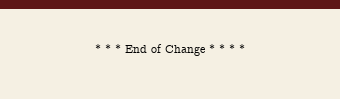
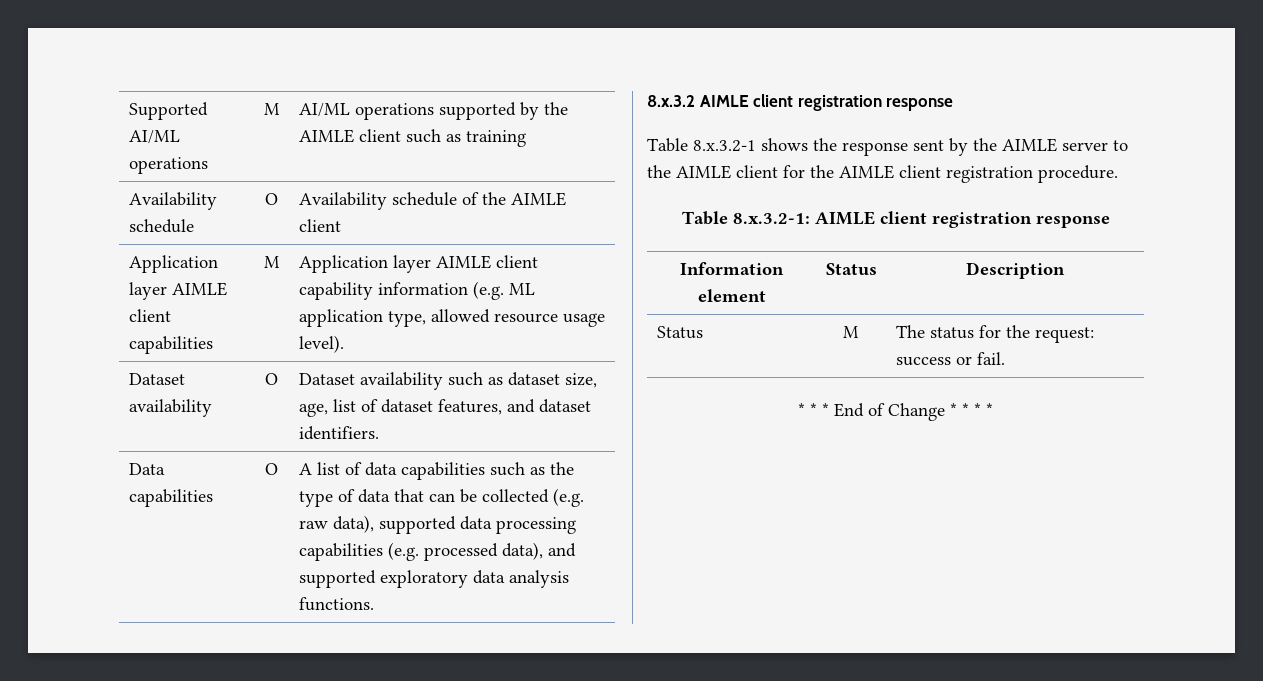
(95, 48) none -> [128,102,208,120] [128,130,180,144] [128,157,208,174] [263,103,280,115] [298,102,568,120] [298,129,526,147] [128,192,217,210] [128,219,194,233] [265,193,278,205] [298,192,566,210] [298,219,341,232] [128,255,218,273] [128,282,227,300] [128,309,171,322] [128,336,213,354] [263,256,280,268] [298,255,538,273] [298,281,535,300] [298,309,605,327] [298,335,344,353] [128,373,185,385] [128,399,212,417] [265,373,278,385] [298,372,597,390] [298,399,591,417] [298,426,379,440] [128,463,165,475] [128,489,213,507] [265,463,278,475] [298,462,574,480] [298,488,584,507] [298,515,576,534] [298,542,576,561] [298,570,569,588] [298,597,374,611] [647,94,954,111] [647,138,1128,156] [647,165,1118,183] [681,211,1110,228] [680,262,784,275] [697,289,766,302] [825,263,877,276] [966,262,1065,279] [656,326,703,339] [843,326,859,338] [895,325,1094,343] [895,352,1005,366] Supported AI/ML operations | M | AI/ML operations supported by the AIMLE client such as training // Availability schedule | O | Availability schedule of the AIMLE client // Application layer AIMLE client capabilities | M | Application layer AIMLE client capability information (e.g. ML application type, allowed resource usage level). // Dataset availability | O | Dataset availability such as dataset size, age, list of dataset features, and dataset identifiers. // Data capabilities | O | A list of data capabilities such as the type of data that can be collected (e.g. raw data), supported data processing capabilities (e.g. processed data), and supported exploratory data analysis functions. // 8.x.3.2 AIMLE client registration response // Table 8.x.3.2-1 shows the response sent by the AIMLE server to the AIMLE client for the AIMLE client registration procedure. // Table 8.x.3.2-1: AIMLE client registration response // Information element | Status | Description // Status | M | The status for the request: success or fail. //

